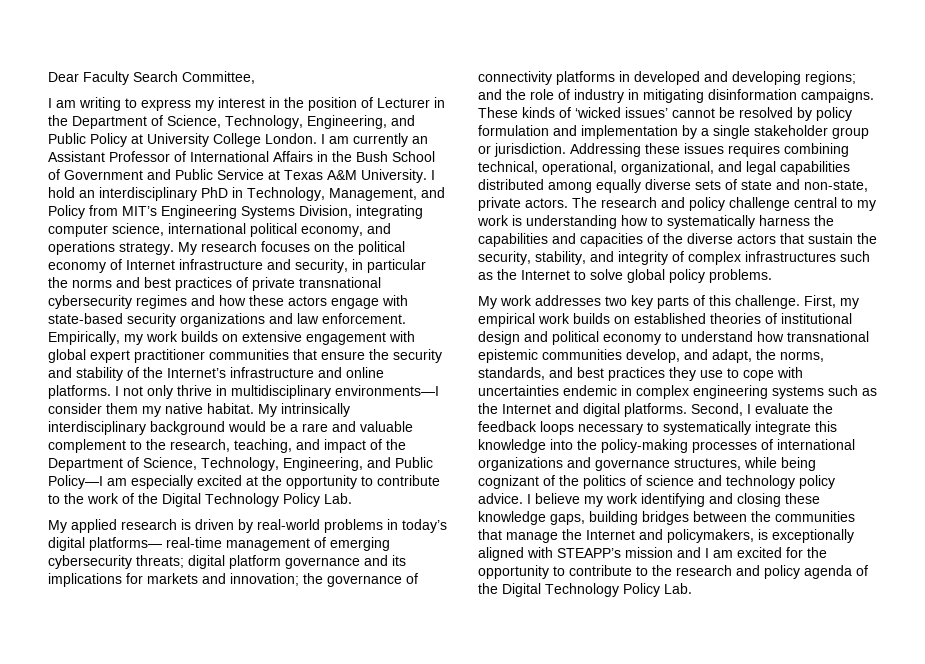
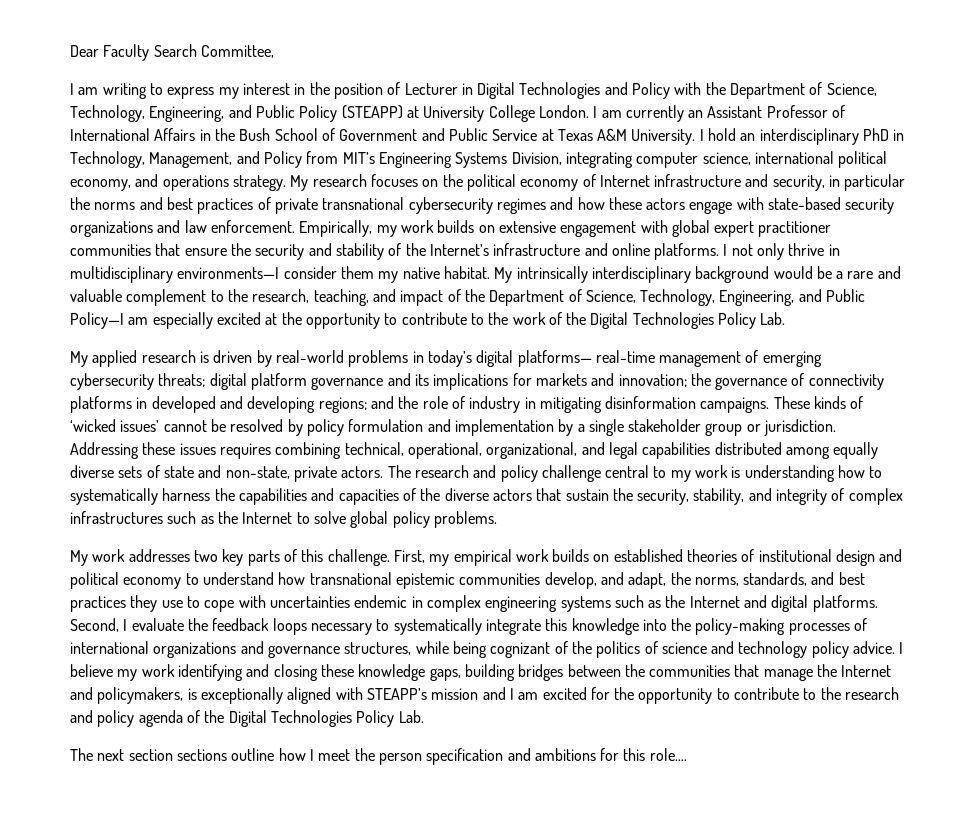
(445, 102) none -> [477,82,702,99] Digital Technologies and Policy with
(127, 140) none -> [341,105,403,119] (STEAPP)
[205,493,279,507] Technology -> [632,312,714,329] Technologies
[545,583,692,597] Technology Policy Lab. -> [270,710,424,727] [70,748,687,765] Technologies Policy Lab. // The next section sections outline how I meet the person specification and ambitions for this role….

